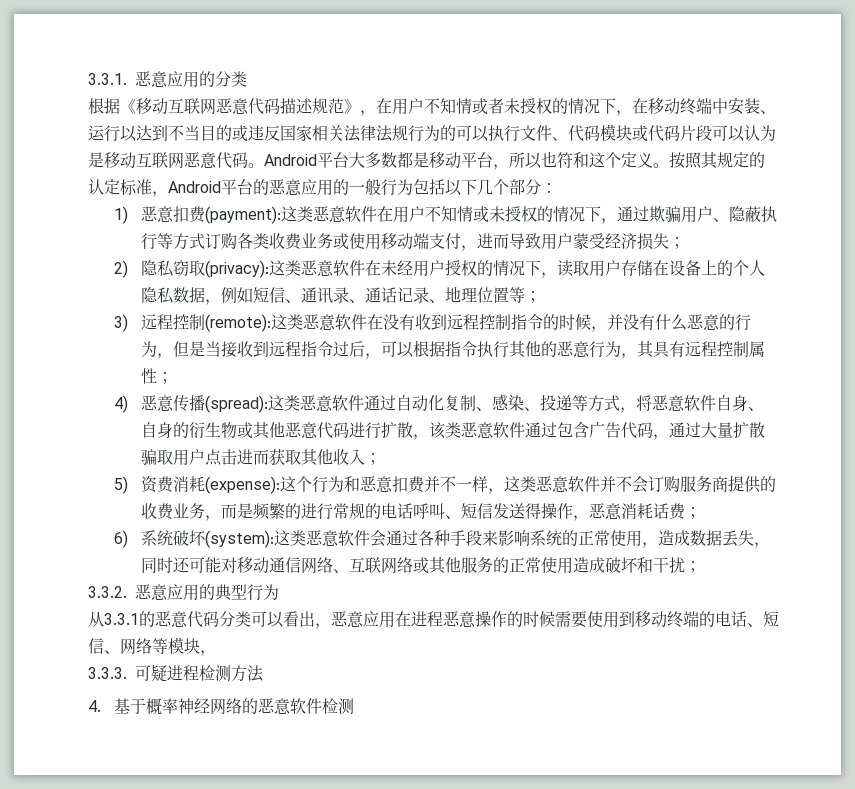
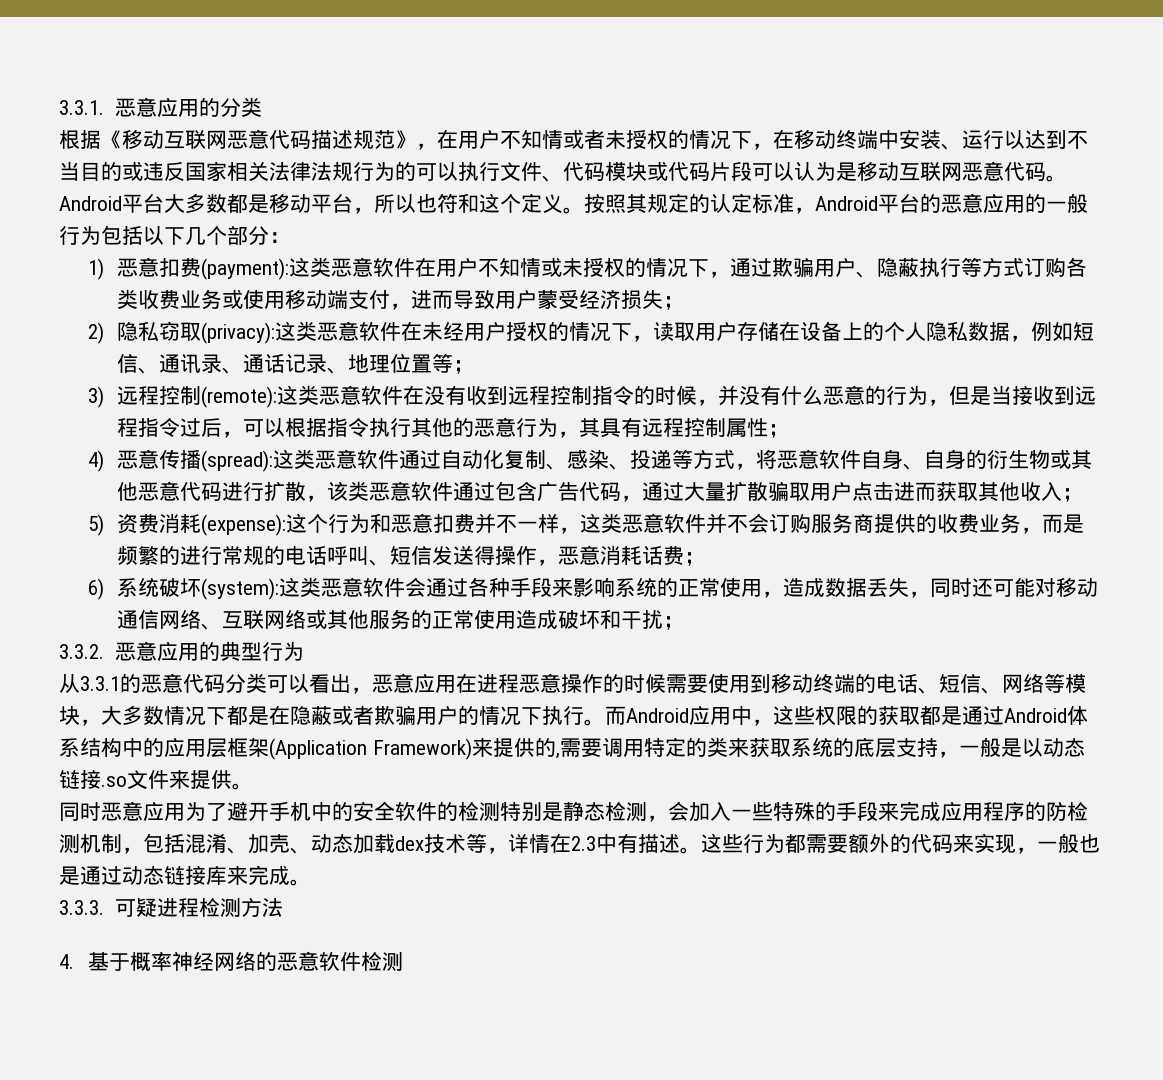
(216, 653) none -> [101,705,1088,726] [59,737,1085,760] [59,769,253,790] [59,801,1088,822] [59,833,1100,854] [59,865,311,886] 大多数情况下都是在隐蔽或者欺骗用户的情况下执行。而Android应用中，这些权限的获取都是通过Android体系结构中的应用层框架(Application Framework)来提供的,需要调用特定的类来获取系统的底层支持，一般是以动态链接.so文件来提供。 // 同时恶意应用为了避开手机中的安全软件的检测特别是静态检测，会加入一些特殊的手段来完成应用程序的防检测机制，包括混淆、加壳、动态加载dex技术等，详情在2.3中有描述。这些行为都需要额外的代码来实现，一般也是通过动态链接库来完成。

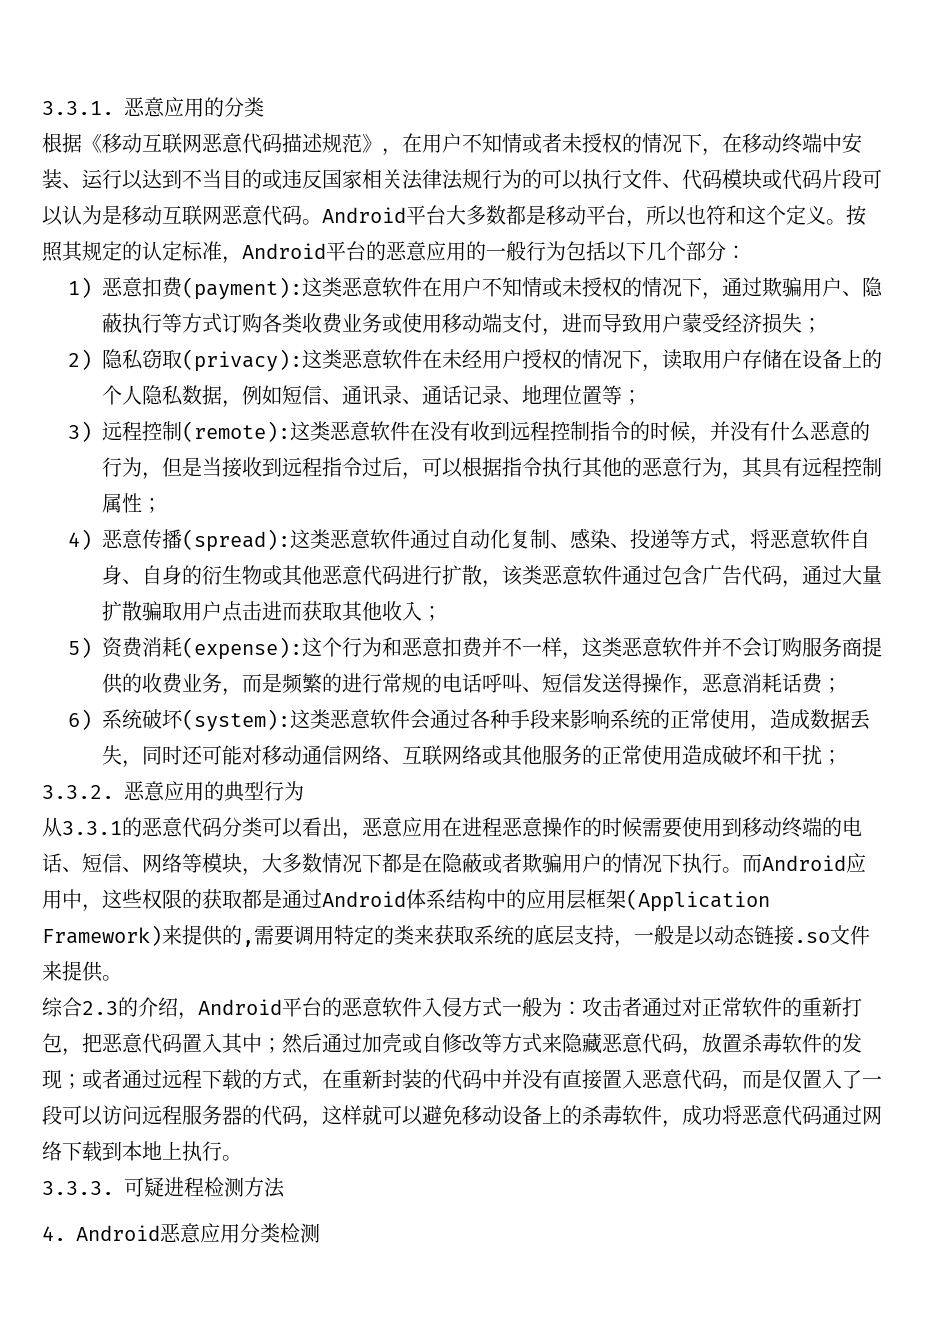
[59,801,1088,822] [59,833,1100,854] [59,865,290,885] 同时恶意应用为了避开手机中的安全软件的检测特别是静态检测，会加入一些特殊的手段来完成应用程序的防检测机制，包括混淆、加壳、动态加载dex技术等，详情在2.3中有描述。这些行为都需要额外的代码来实现，一般也是通过动态链接库来完成 -> [42,997,862,1020] [42,1033,862,1056] [42,1069,882,1092] [42,1105,882,1128] [42,1141,222,1162] 综合2.3的介绍，Android平台的恶意软件入侵方式一般为：攻击者通过对正常软件的重新打包，把恶意代码置入其中；然后通过加壳或自修改等方式来隐藏恶意代码，放置杀毒软件的发现；或者通过远程下载的方式，在重新封装的代码中并没有直接置入恶意代码，而是仅置入了一段可以访问远程服务器的代码，这样就可以避免移动设备上的杀毒软件，成功将恶意代码通过网络下载到本地上执行
[87,951,361,971] 基于概率神经网络的恶意软件 -> [76,1223,280,1243] Android恶意应用分类

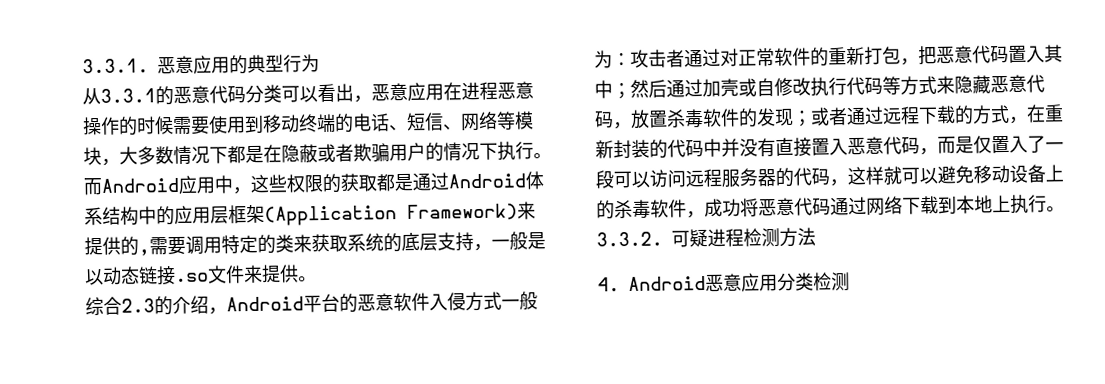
[224,97,264,117] [42,133,862,156] [42,169,882,190] [42,205,866,228] [42,241,746,264] [67,277,883,300] [101,313,822,336] [67,349,882,372] [101,385,642,408] [67,421,870,444] [101,457,882,480] [101,493,162,513] [67,528,870,552] [101,565,882,588] [101,601,442,622] [67,637,882,660] [101,673,842,696] [67,709,870,732] [101,745,842,768] [42,781,224,801] 分类 // 根据《移动互联网恶意代码描述规范》，在用户不知情或者未授权的情况下，在移动终端中安装、运行以达到不当目的或违反国家相关法律法规行为的可以执行文件、代码模块或代码片段可以认为是移动互联网恶意代码。Android平台大多数都是移动平台，所以也符和这个定义。按照其规定的认定标准，Android平台的恶意应用的一般行为包括以下几个部分： // 1)恶意扣费(payment):这类恶意软件在用户不知情或未授权的情况下，通过欺骗用户、隐蔽执行等方式订购各类收费业务或使用移动端支付，进而导致用户蒙受经济损失； // 2)隐私窃取(privacy):这类恶意软件在未经用户授权的情况下，读取用户存储在设备上的个人隐私数据，例如短信、通讯录、通话记录、地理位置等； // 3)远程控制(remote):这类恶意软件在没有收到远程控制指令的时候，并没有什么恶意的行为，但是当接收到远程指令过后，可以根据指令执行其他的恶意行为，其具有远程控制属性； // 4)恶意传播(spread):这类恶意软件通过自动化复制、感染、投递等方式，将恶意软件自身、自身的衍生物或其他恶意代码进行扩散，该类恶意软件通过包含广告代码，通过大量扩散骗取用户点击进而获取其他收入； // 5)资费消耗(expense):这个行为和恶意扣费并不一样，这类恶意软件并不会订购服务商提供的收费业务，而是频繁的进行常规的电话呼叫、短信发送得操作，恶意消耗话费； // 6)系统破坏(system):这类恶意软件会通过各种手段来影响系统的正常使用，造成数据丢失，同时还可能对移动通信网络、互联网络或其他服务的正常使用造成破坏和干扰； // 3.3.2.恶意应用的 -> (248, 65) none
(482, 1043) none -> [810,76,883,97] 执行代码
[42,1181,114,1195] 3.3.3. -> [596,231,663,247] 3.3.2.

